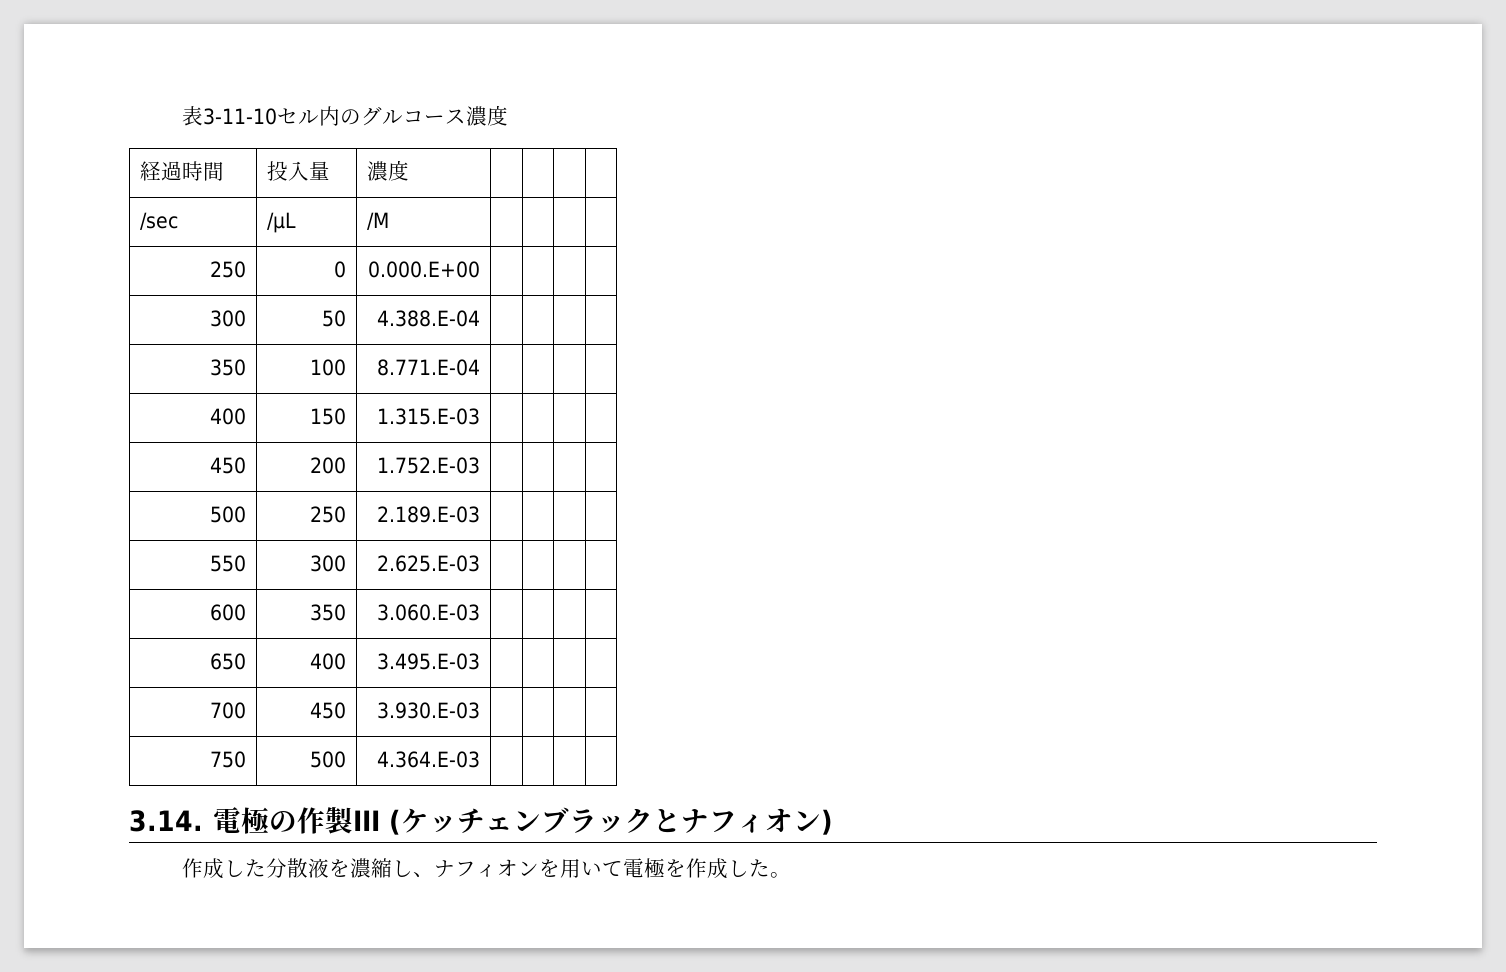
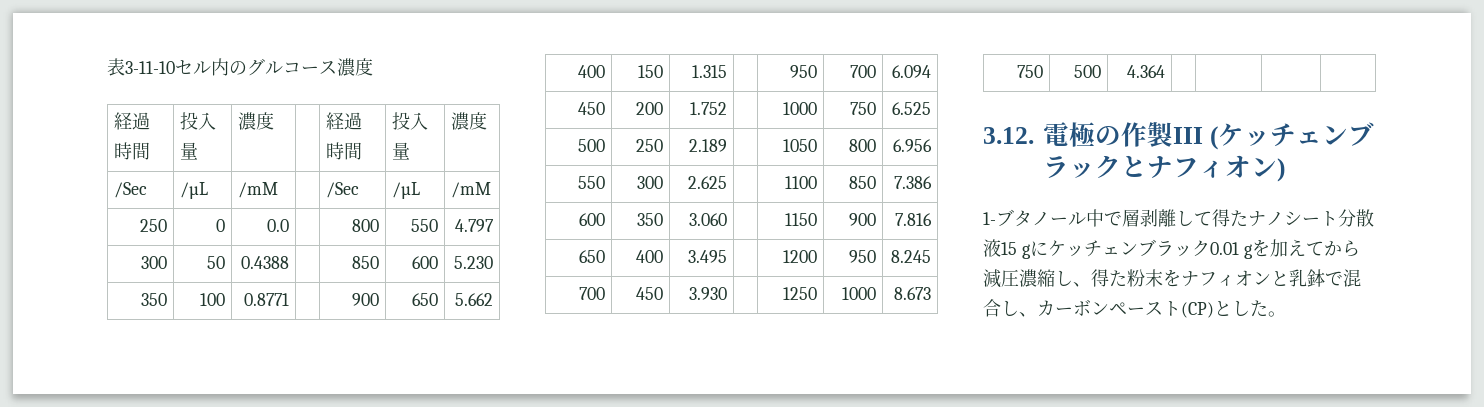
[139,212,178,230] [266,212,296,233] [366,212,389,230] [210,261,247,278] [334,261,347,278] [368,261,481,278] [210,310,247,327] [322,310,347,327] [377,310,481,327] [210,359,247,376] [310,359,347,376] [377,359,481,376] [210,408,247,425] [310,408,347,425] [377,408,481,425] [210,457,247,474] [310,457,347,474] [377,457,481,474] [210,506,247,523] [310,506,347,523] [377,506,481,523] [210,555,247,572] [310,555,347,572] [377,555,481,572] [210,604,247,621] [310,604,347,621] [377,604,481,621] [210,653,247,670] [310,653,347,670] [377,653,481,670] [210,702,247,719] [310,702,347,719] [377,702,481,719] | | // /sec | /µL | /M | | | | // 250 | 0 | 0.000.E+00 | | | | // 300 | 50 | 4.388.E-04 | | | | // 350 | 100 | 8.771.E-04 | | | | // 400 | 150 | 1.315.E-03 | | | | // 450 | 200 | 1.752.E-03 | | | | // 500 | 250 | 2.189.E-03 | | | | // 550 | 300 | 2.625.E-03 | | | | // 600 | 350 | 3.060.E-03 | | | | // 650 | 400 | 3.495.E-03 | | | | // 700 | 450 | 3.930.E-03 | | | | -> [326,112,363,130] [326,142,363,160] [392,112,429,130] [392,142,411,160] [451,112,488,130] [114,182,148,198] [180,182,209,199] [238,182,279,198] [326,182,360,198] [392,182,421,199] [451,182,492,198] [139,219,167,232] [215,219,225,232] [266,219,289,232] [351,219,379,232] [410,219,438,232] [454,219,494,232] [140,256,167,269] [206,256,225,269] [240,256,289,269] [351,256,379,269] [411,256,438,269] [453,256,493,269] [140,293,167,306] [199,293,225,306] [243,293,289,306] [351,293,379,306] [411,293,438,306] [454,293,493,306] [577,65,605,78] [637,65,663,78] [691,65,727,78] [789,65,817,78] [849,65,876,78] [891,65,931,78] [577,102,605,115] [635,102,663,115] [689,102,727,115] [782,102,817,115] [849,102,876,115] [891,102,931,115] [577,139,605,152] [635,139,663,152] [688,139,727,152] [782,139,817,152] [848,139,876,152] [892,139,932,152] [577,176,605,189] [636,176,663,189] [687,176,727,189] [784,176,817,189] [848,176,876,189] [893,176,932,189] [578,213,605,226] [636,213,663,226] [688,213,727,226] [784,213,817,226] [848,213,876,226] [894,213,932,226] [578,250,605,263] [635,250,663,263] [687,250,727,263] [782,250,817,263] [848,250,876,263] [890,250,931,263] [578,287,605,300] [635,287,663,300] [688,287,727,300] [782,287,817,300] [841,287,876,300] [893,287,931,300] 経過時間 | 投入量 | 濃度 // /Sec | /µL | /mM | | /Sec | /µL | /mM // 250 | 0 | 0.0 | | 800 | 550 | 4.797 // 300 | 50 | 0.4388 | | 850 | 600 | 5.230 // 350 | 100 | 0.8771 | | 900 | 650 | 5.662 // 400 | 150 | 1.315 | | 950 | 700 | 6.094 // 450 | 200 | 1.752 | | 1000 | 750 | 6.525 // 500 | 250 | 2.189 | | 1050 | 800 | 6.956 // 550 | 300 | 2.625 | | 1100 | 850 | 7.386 // 600 | 350 | 3.060 | | 1150 | 900 | 7.816 // 650 | 400 | 3.495 | | 1200 | 950 | 8.245 // 700 | 450 | 3.930 | | 1250 | 1000 | 8.673
[377,751,481,768] [129,810,203,832] 4.364.E-03 | | | | // 3.14. -> [1126,65,1165,78] [983,127,1034,144] 4.364 | | | | // 3.12.
[181,858,728,879] 作成した分散液を濃縮し、ナフィオンを用いて電極を作成 -> [983,209,1374,227] [983,239,1360,259] [983,269,1361,288] [983,299,1232,318] 1-ブタノール中で層剥離して得たナノシート分散液15 gにケッチェンブラック0.01 gを加えてから減圧濃縮し、得た粉末をナフィオンと乳鉢で混合し、カーボンペースト(CP)と

